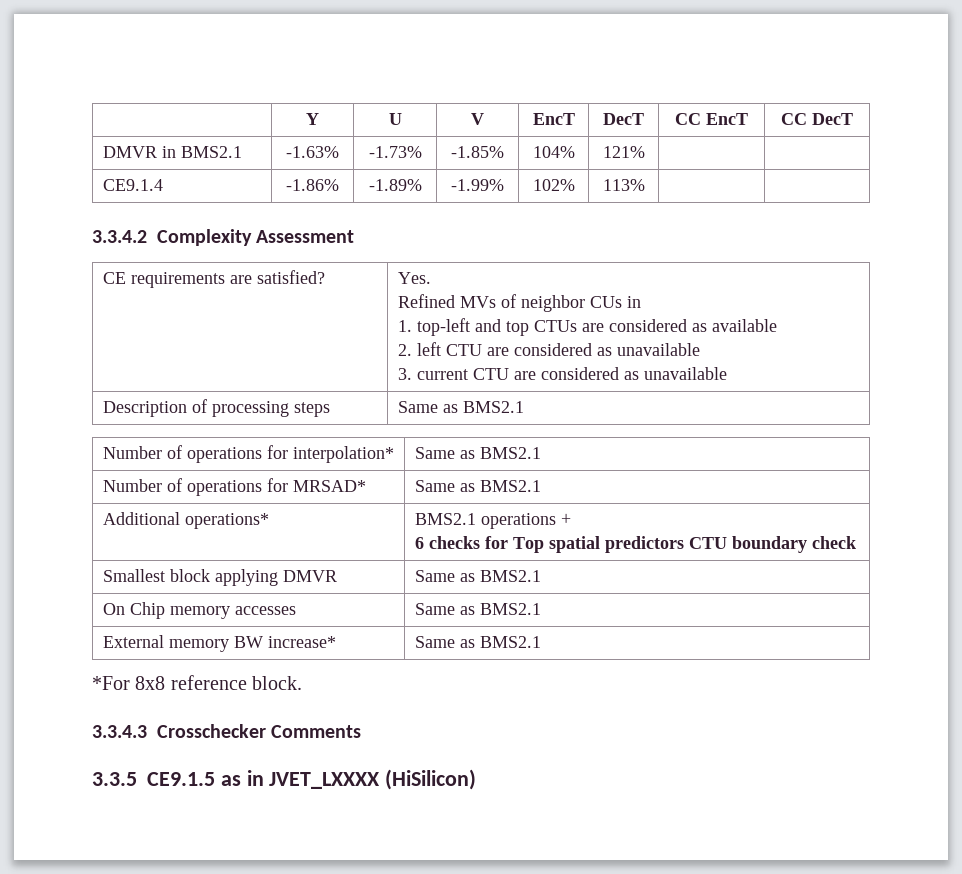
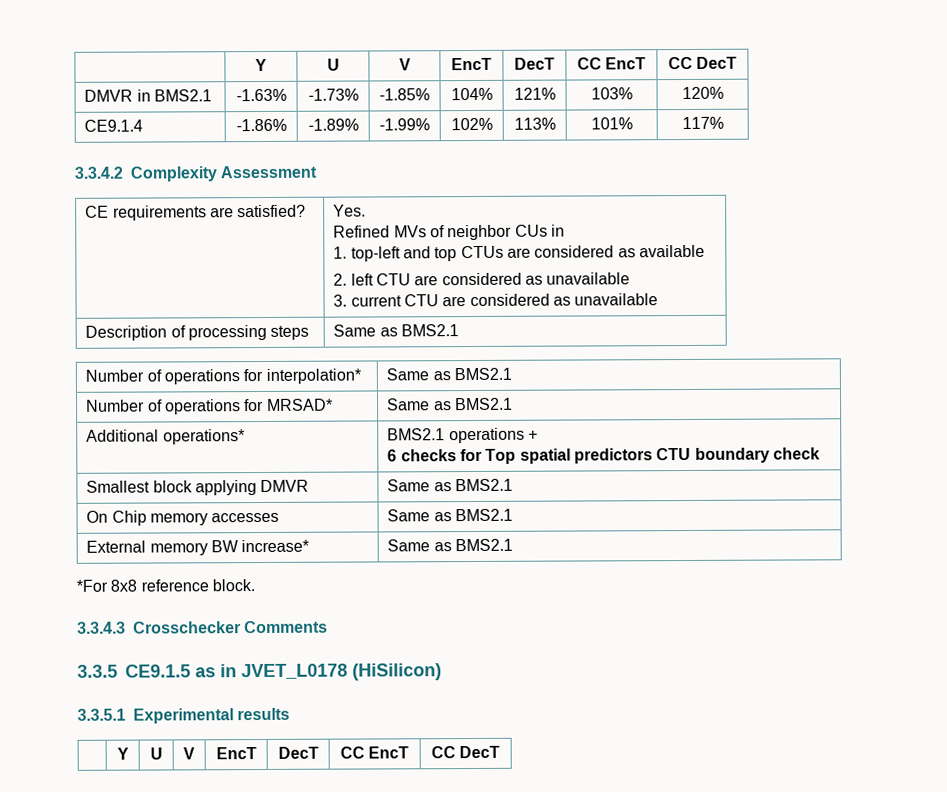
(645, 152) | -> [590,87,633,100] [681,86,724,100] 103% | 120%
(645, 185) | -> [590,117,633,130] [681,116,724,130] 101% | 117%
[269,772,381,789] JVET_LXXXX -> [241,663,348,680] JVET_L0178
(477, 779) none -> [77,707,291,724] [116,747,129,760] [149,747,163,760] [183,747,195,760] [215,747,257,760] [277,746,319,759] [339,746,410,759] [430,745,501,759] // 3.3.5.1 Experimental results // | Y | U | V | EncT | DecT | CC EncT | CC DecT

